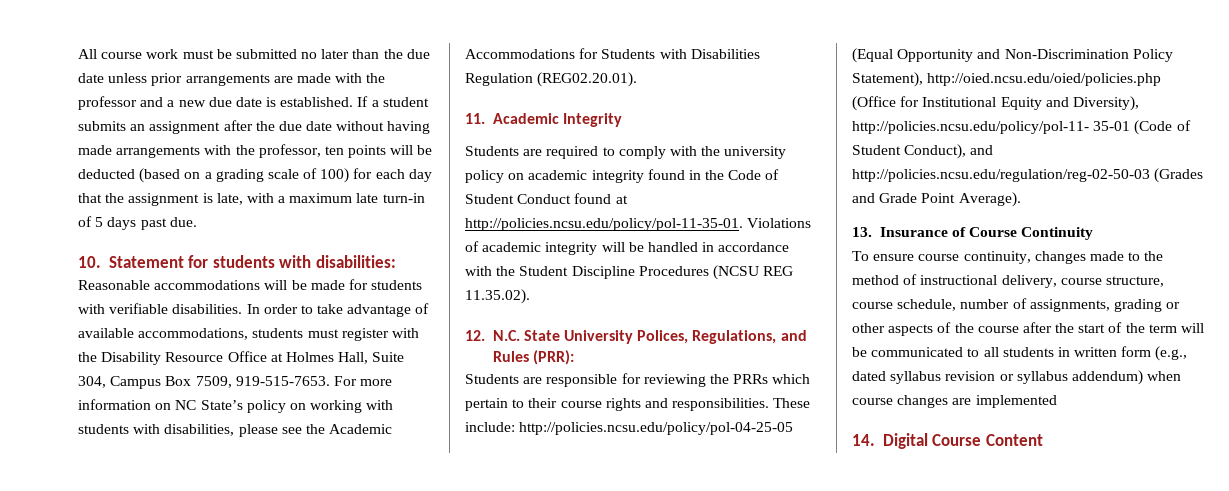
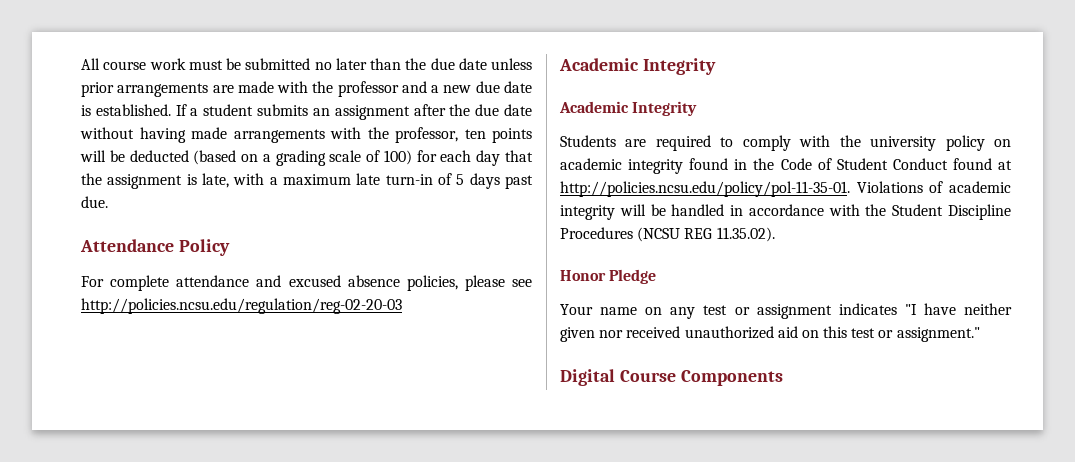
[78,255,396,268] [78,279,423,290] [78,303,430,317] [78,328,419,341] [78,351,405,365] [78,376,393,389] [78,399,394,413] [78,424,393,437] [465,48,760,59] [465,72,638,87] [465,113,485,124] 10. Statement for students with disabilities: // Reasonable accommodations will be made for students with verifiable disabilities. In order to take advantage of available accommodations, students must register with the Disability Resource Office at Holmes Hall, Suite 304, Campus Box 7509, 919-515-7653. For more information on NC State’s policy on working with students with disabilities, please see the Academic Accommodations for Students with Disabilities Regulation (REG02.20.01). // 11. -> [80,239,230,256] [81,275,532,291] [81,298,402,314] [559,58,716,75] Attendance Policy // For complete attendance and excused absence policies, please see http://policies.ncsu.edu/regulation/reg-02-20-03 // Academic Integrity //
[465,330,807,344] [492,350,574,365] [465,373,811,387] [465,398,811,411] [465,422,794,435] [852,48,1173,63] [852,72,1162,87] [852,96,1139,111] [852,120,1191,135] [852,144,994,159] [852,168,1204,183] [852,192,1021,207] [852,227,1094,240] [852,251,1164,264] [852,274,1164,288] [852,298,1181,312] [852,322,1205,336] [852,346,1188,361] [852,370,1182,385] [852,395,1057,408] [852,434,875,446] 12. N.C. State University Polices, Regulations, and Rules (PRR): // Students are responsible for reviewing the PRRs which pertain to their course rights and responsibilities. These include: http://policies.ncsu.edu/policy/pol-04-25-05 (Equal Opportunity and Non-Discrimination Policy Statement), http://oied.ncsu.edu/oied/policies.php (Office for Institutional Equity and Diversity), http://policies.ncsu.edu/policy/pol-11- 35-01 (Code of Student Conduct), and http://policies.ncsu.edu/regulation/reg-02-50-03 (Grades and Grade Point Average). // 13. Insurance of Course Continuity // To ensure course continuity, changes made to the method of instructional delivery, course structure, course schedule, number of assignments, grading or other aspects of the course after the start of the term will be communicated to all students in written form (e.g., dated syllabus revision or syllabus addendum) when course changes are implemented // 14. -> [560,269,657,284] [560,303,1012,319] [560,326,980,342] Honor Pledge // Your name on any test or assignment indicates "I have neither given nor received unauthorized aid on this test or assignment." //
[985,434,1043,446] Content -> [680,370,783,386] Components

